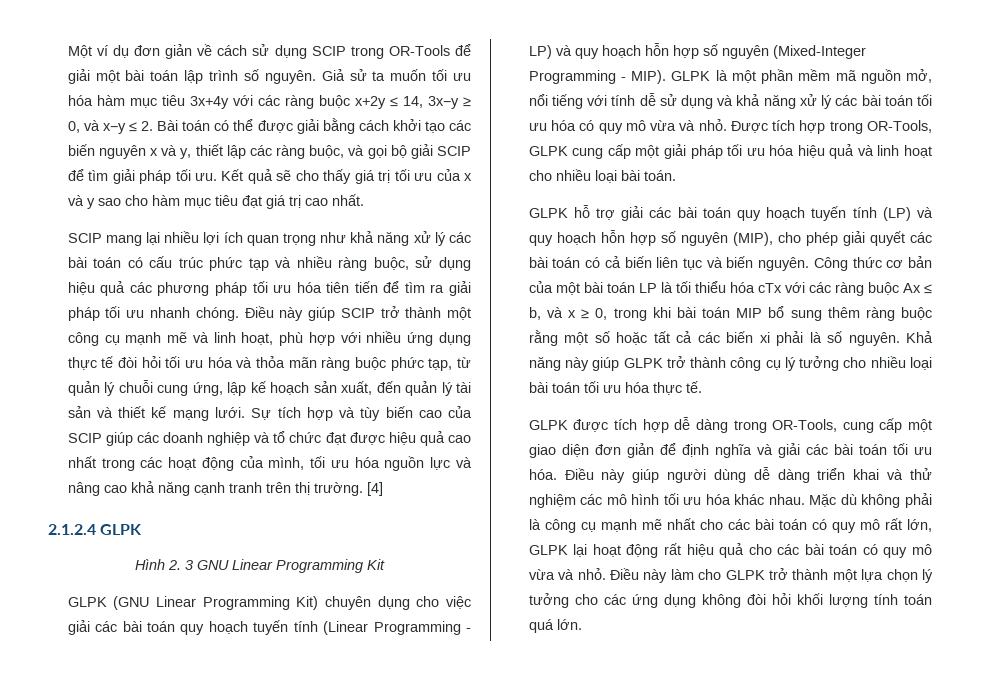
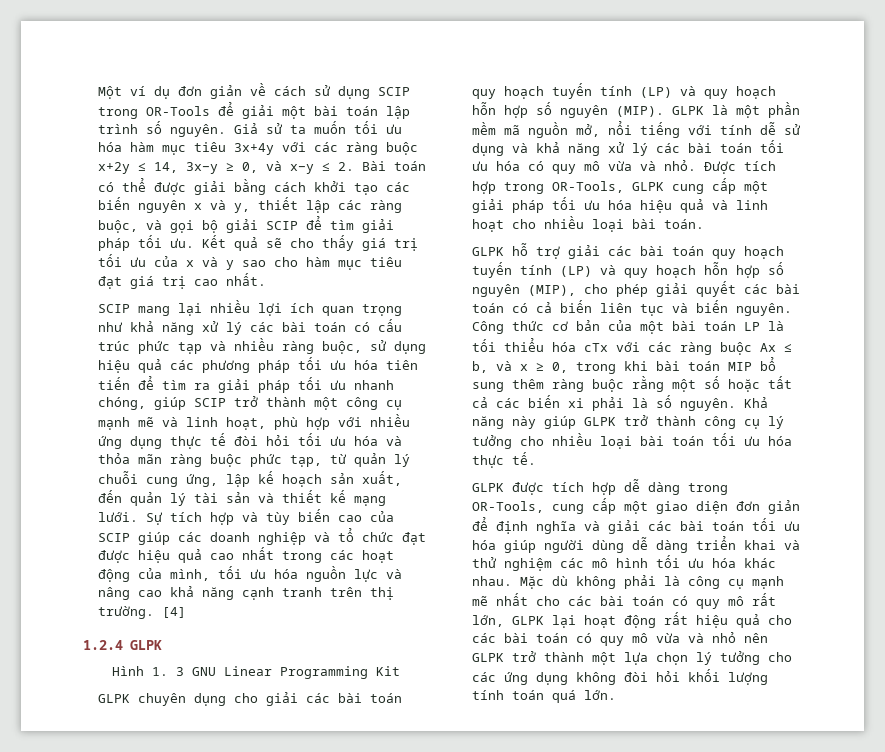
[195,306,304,321] chóng. Điều này -> [98,397,147,410] chóng,
[48,524,96,535] 2.1.2.4 -> [83,640,123,650] 1.2.4
[168,560,181,570] 2. -> [151,667,168,676] 1.
[113,596,319,610] (GNU Linear Programming Kit) -> (131, 698) none
[445,596,471,609] [67,620,471,635] [528,43,866,59] [528,70,667,84] việc giải các bài toán quy hoạch tuyến tính (Linear Programming - LP) và quy hoạch hỗn hợp số nguyên (Mixed-Integer Programming - MIP). -> [266,692,403,706] [472,83,777,99] [472,102,665,118] giải các bài toán quy hoạch tuyến tính (LP) và quy hoạch hỗn hợp số nguyên (MIP).
[528,468,626,483] hóa. Điều này -> [472,540,497,550] hóa
[577,568,722,583] nhỏ. Điều này làm cho -> [712,632,769,643] nhỏ nên

